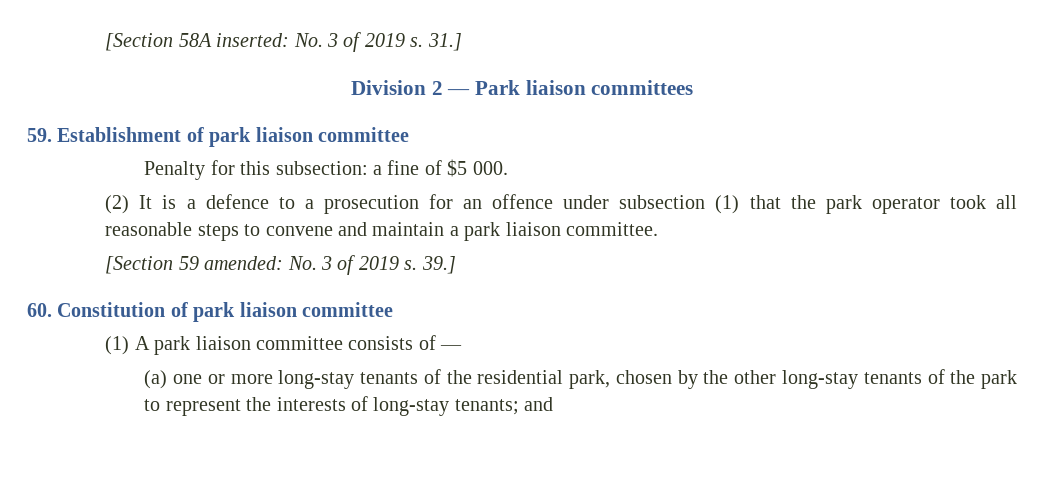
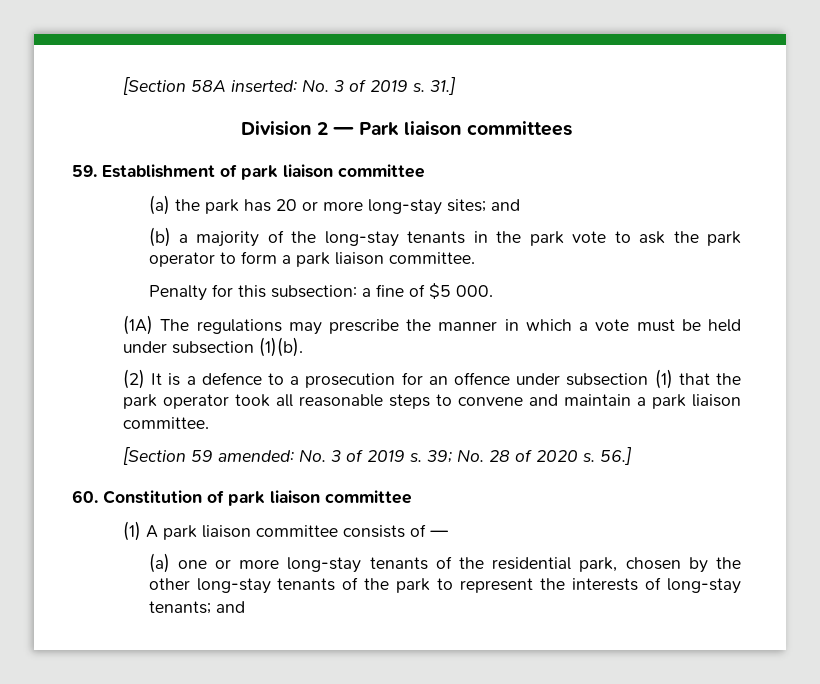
(409, 134) none -> [148,195,520,215] [148,227,742,247] [148,251,475,267] // (a) the park has 20 or more long-stay sites; and // (b) a majority of the long-stay tenants in the park vote to ask the park operator to form a park liaison committee.
(508, 168) none -> [123,315,741,335] [123,337,304,357] // (1A) The regulations may prescribe the manner in which a vote must be held under subsection (1)(b).
[421,256,456,274] 39.] -> [427,447,633,465] 39; No. 28 of 2020 s. 56.]

